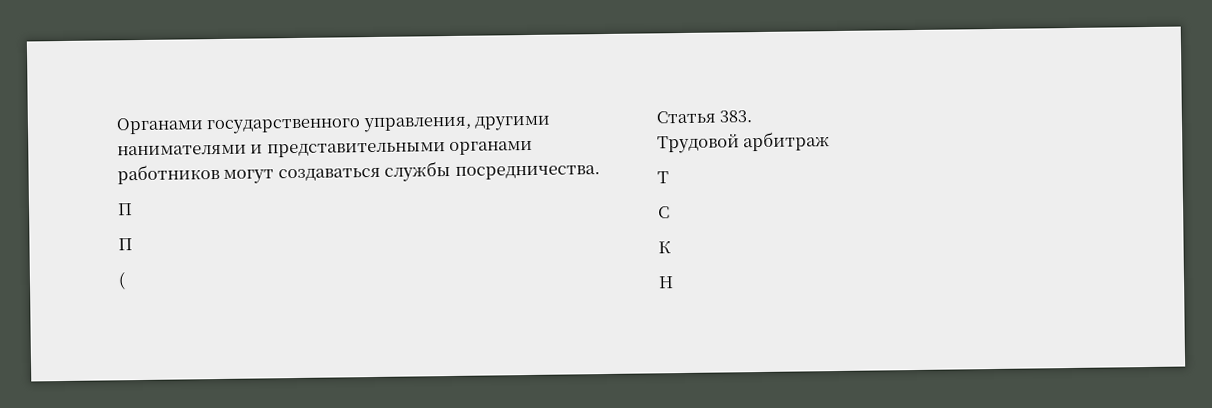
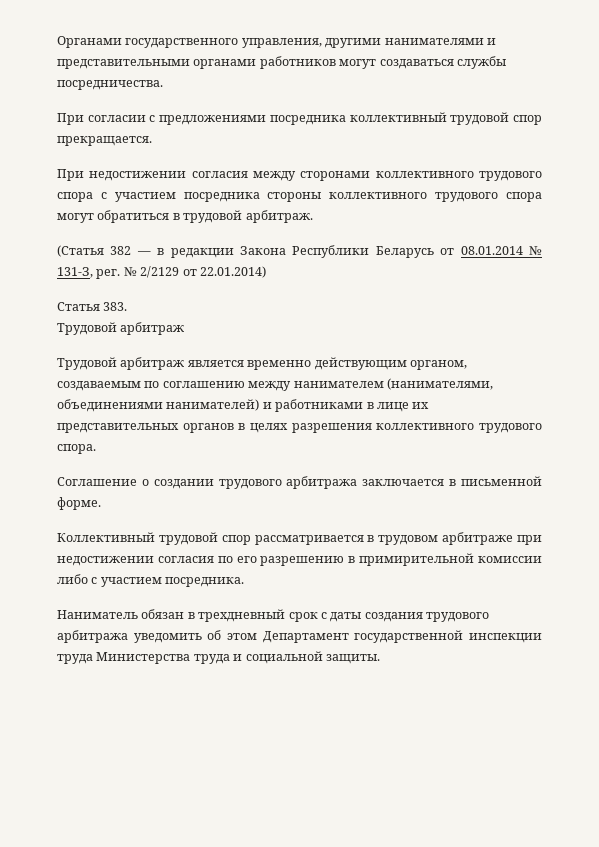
[117,203,133,216] [118,238,133,251] [118,271,126,290] [656,110,753,124] [657,131,831,154] [657,171,669,184] [658,206,670,219] [658,241,671,254] [658,276,674,289] П // П // ( // Статья 383. // Трудовой арбитраж // Т // С // К // Н -> [57,112,542,125] [57,136,152,146] [57,169,542,181] [57,192,542,202] [57,210,313,223] [57,245,542,258] [57,266,266,279] [57,302,128,311] [57,322,185,335] [57,357,467,370] [57,378,493,391] [57,399,430,412] [57,423,542,433] [57,444,96,454] [57,476,542,489] [57,497,101,510] [57,532,542,545] [57,553,542,566] [57,574,245,587] [57,609,489,622] [57,630,542,643] [57,651,380,664] При согласии с предложениями посредника коллективный трудовой спор прекращается. // При недостижении согласия между сторонами коллективного трудового спора с участием посредника стороны коллективного трудового спора могут обратиться в трудовой арбитраж. // (Статья 382 — в редакции Закона Республики Беларусь от 08.01.2014 № 131-З, рег. № 2/2129 от 22.01.2014) // Статья 383. // Трудовой арбитраж // Трудовой арбитраж является временно действующим органом, создаваемым по соглашению между нанимателем (нанимателями, объединениями нанимателей) и работниками в лице их представительных органов в целях разрешения коллективного трудового спора. // Соглашение о создании трудового арбитража заключается в письменной форме. // Коллективный трудовой спор рассматривается в трудовом арбитраже при недостижении согласия по его разрешению в примирительной комиссии либо с участием посредника. // Наниматель обязан в трехдневный срок с даты создания трудового арбитража уведомить об этом Департамент государственной инспекции труда Министерства труда и социальной защиты.

